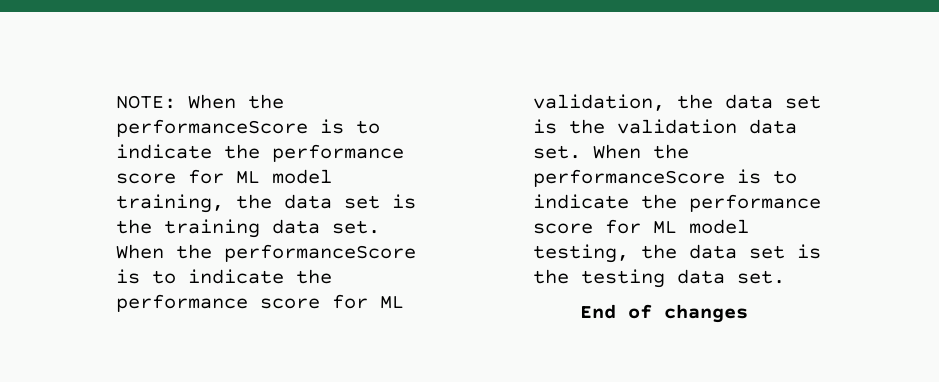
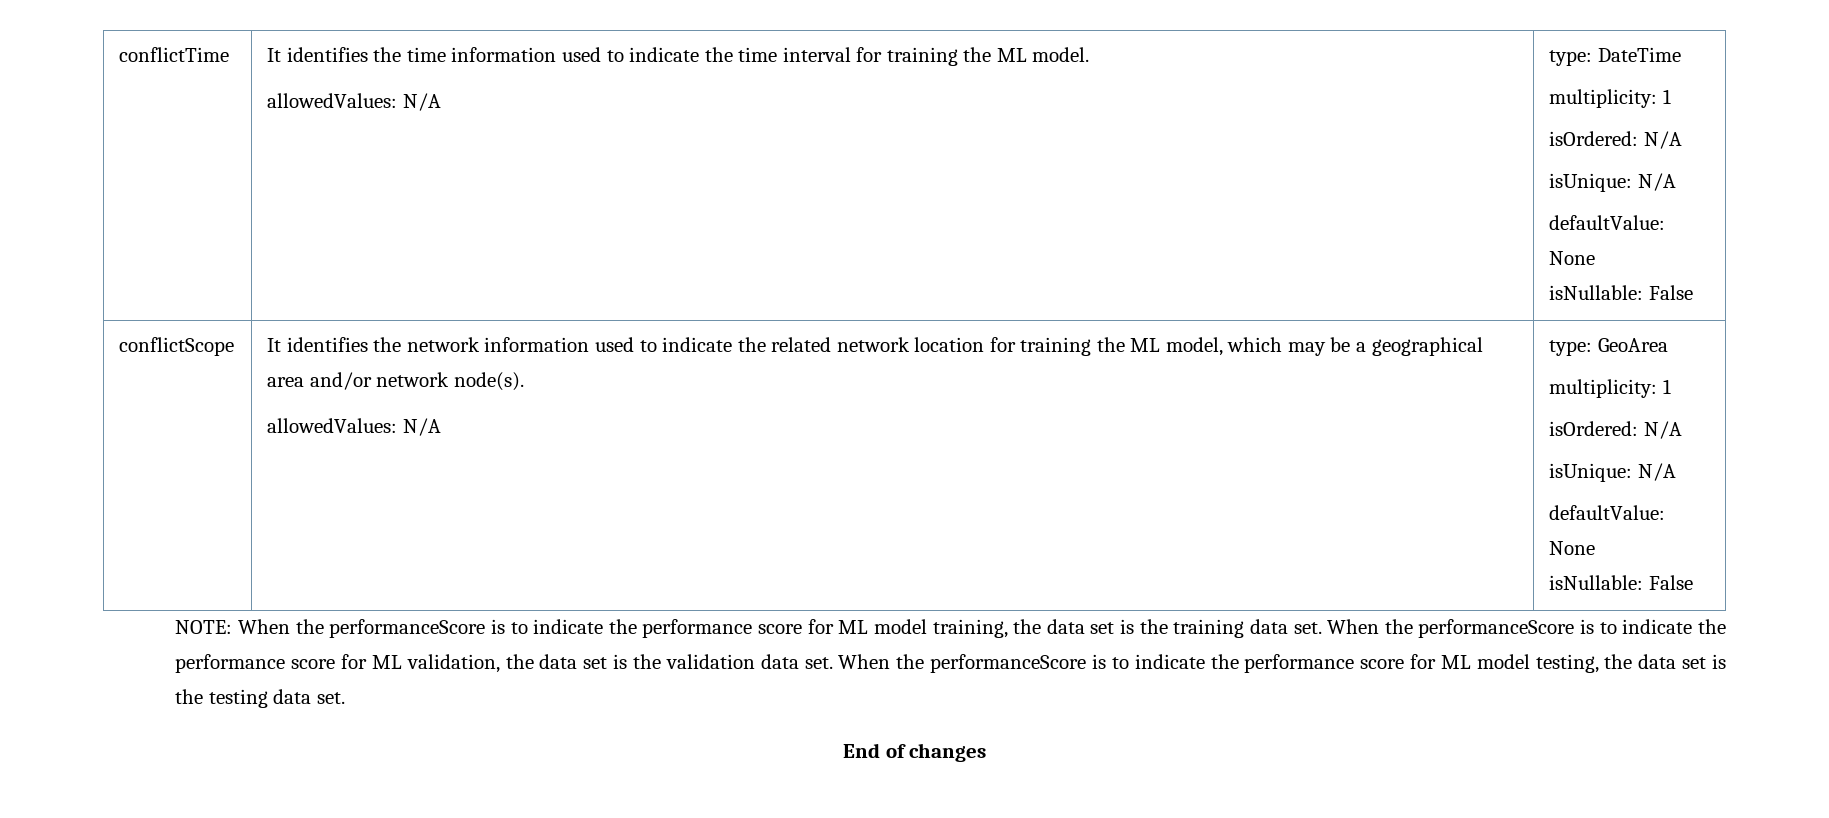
(116, 102) none -> [119,47,230,62] [267,47,1090,66] [267,93,441,111] [1549,47,1681,66] [1549,89,1671,108] [1549,131,1682,149] [1549,173,1676,192] [1549,215,1666,230] [1549,251,1596,265] [1549,285,1693,300] [119,337,235,356] [267,337,1483,356] [267,372,524,391] [267,418,441,436] [1549,338,1668,356] [1549,379,1671,398] [1549,421,1682,439] [1549,463,1676,482] [1549,505,1666,520] [1549,541,1596,555] [1549,575,1693,590] conflictTime | It identifies the time information used to indicate the time interval for training the ML model. // allowedValues: N/A | type: DateTime // multiplicity: 1 // isOrdered: N/A // isUnique: N/A // defaultValue: None // isNullable: False // conflictScope | It identifies the network information used to indicate the related network location for training the ML model, which may be a geographical area and/or network node(s). // allowedValues: N/A | type: GeoArea // multiplicity: 1 // isOrdered: N/A // isUnique: N/A // defaultValue: None // isNullable: False //

